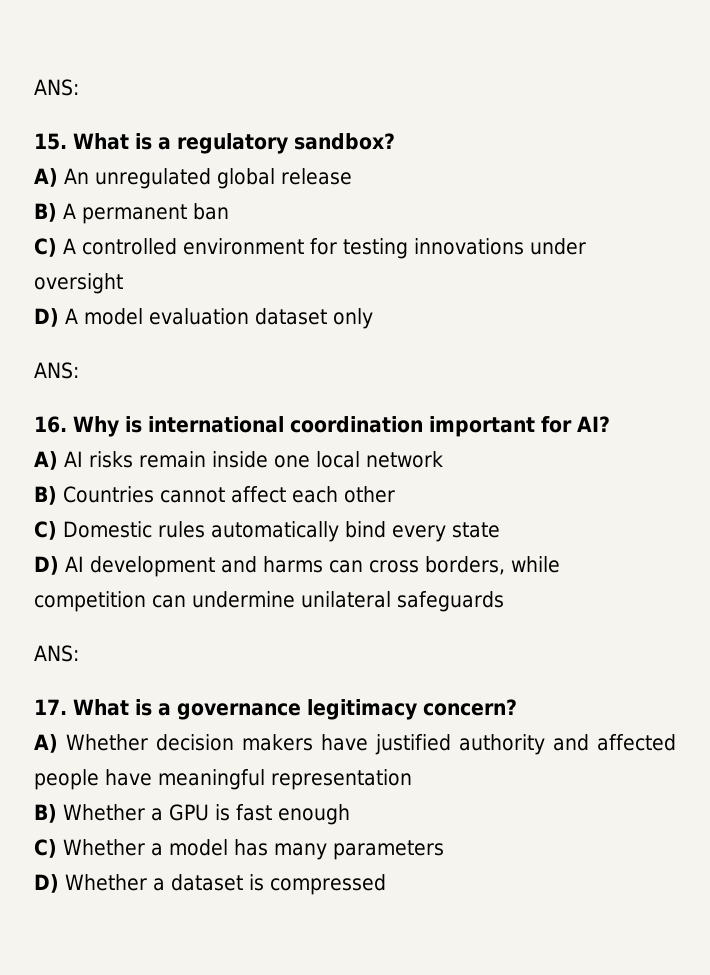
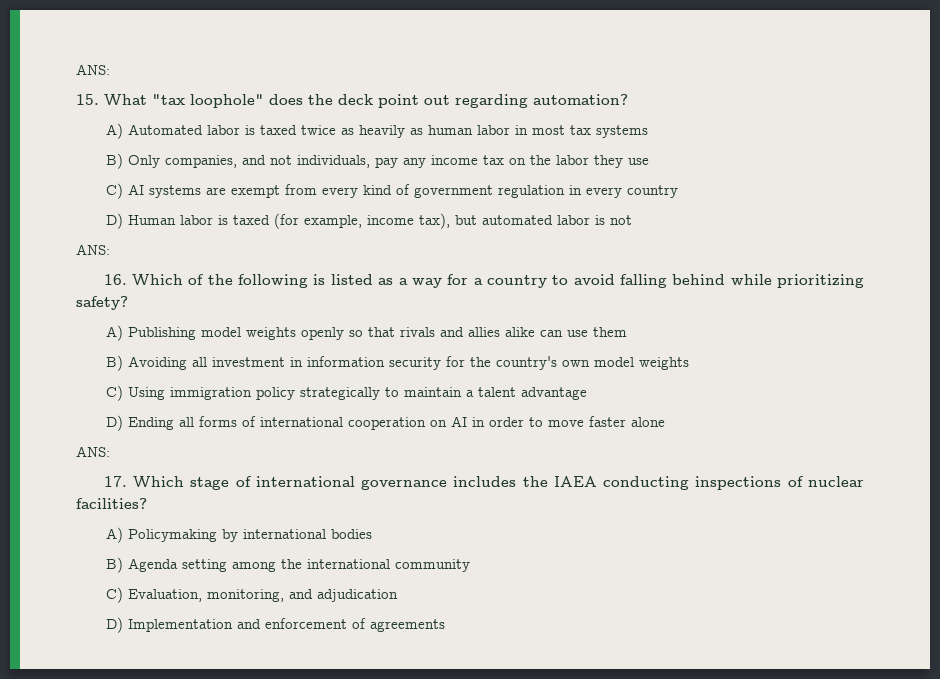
[135,133,395,154] [34,168,352,189] [34,203,229,224] [34,238,586,259] [34,273,123,294] [34,308,373,329] [34,362,79,379] [34,416,610,437] [34,451,443,470] [34,486,395,505] [34,521,500,542] [34,556,560,577] [34,591,504,612] [34,645,79,662] [34,699,517,720] [34,734,676,755] [34,769,412,790] [34,804,350,825] [34,839,444,860] [34,874,386,895] is a regulatory sandbox? // A) An unregulated global release // B) A permanent ban // C) A controlled environment for testing innovations under oversight // D) A model evaluation dataset only // ANS: // 16. Why is international coordination important for AI? // A) AI risks remain inside one local network // B) Countries cannot affect each other // C) Domestic rules automatically bind every state // D) AI development and harms can cross borders, while competition can undermine unilateral safeguards // ANS: // 17. What is a governance legitimacy concern? // A) Whether decision makers have justified authority and affected people have meaningful representation // B) Whether a GPU is fast enough // C) Whether a model has many parameters // D) Whether a dataset is compressed -> [152,94,628,108] [105,123,648,139] [105,153,649,169] [105,183,678,199] [105,213,632,229] [76,244,110,255] [103,274,865,288] [76,296,128,310] [105,325,627,341] [105,355,689,371] [105,385,587,401] [105,415,665,431] [76,446,110,457] [103,476,864,490] [76,498,147,509] [105,527,372,543] [105,557,470,573] [105,587,398,603] [105,617,445,633] "tax loophole" does the deck point out regarding automation? // A) Automated labor is taxed twice as heavily as human labor in most tax systems // B) Only companies, and not individuals, pay any income tax on the labor they use // C) AI systems are exempt from every kind of government regulation in every country // D) Human labor is taxed (for example, income tax), but automated labor is not // ANS: // 16. Which of the following is listed as a way for a country to avoid falling behind while prioritizing safety? // A) Publishing model weights openly so that rivals and allies alike can use them // B) Avoiding all investment in information security for the country's own model weights // C) Using immigration policy strategically to maintain a talent advantage // D) Ending all forms of international cooperation on AI in order to move faster alone // ANS: // 17. Which stage of international governance includes the IAEA conducting inspections of nuclear facilities? // A) Policymaking by international bodies // B) Agenda setting among the international community // C) Evaluation, monitoring, and adjudication // D) Implementation and enforcement of agreements

